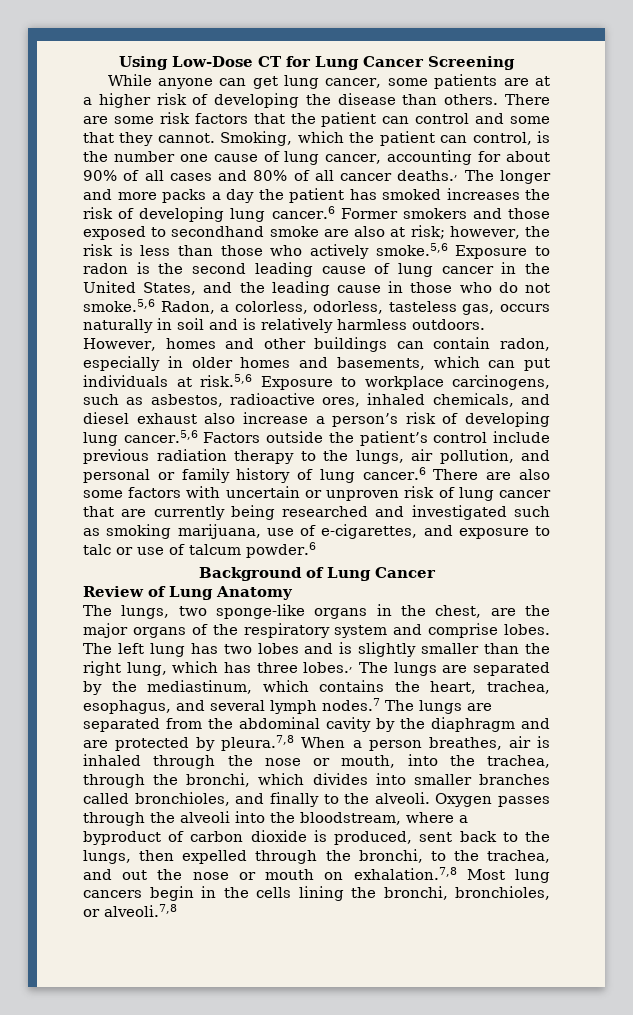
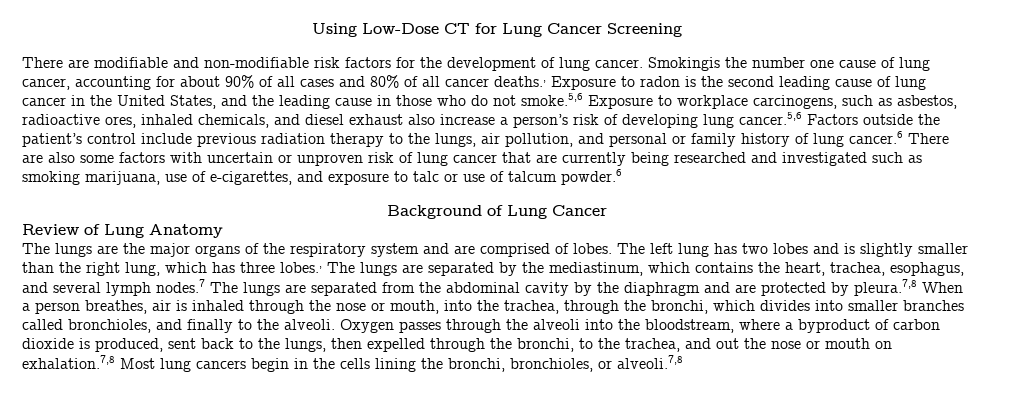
[107,74,550,89] [83,93,550,108] [83,112,550,127] [83,131,551,146] While anyone can get lung cancer, some patients are at a higher risk of developing the disease than others. There are some risk factors that the patient can control and some that they cannot. Smoking, which the patient can control, is -> [22,57,720,71] There are modifiable and non-modifiable risk factors for the development of lung cancer. Smokingis
[464,170,551,184] [83,188,550,203] [83,206,550,222] [83,225,550,240] [83,243,448,259] The longer and more packs a day the patient has smoked increases the risk of developing lung cancer.6 Former smokers and those exposed to secondhand smoke are also at risk; however, the risk is less than those who actively smoke.5,6 -> (546, 81) none
[160,301,550,315] [83,318,485,333] [83,337,550,352] [83,356,550,371] [83,374,252,387] Radon, a colorless, odorless, tasteless gas, occurs naturally in soil and is relatively harmless outdoors. However, homes and other buildings can contain radon, especially in older homes and basements, which can put individuals at risk.5,6 -> (583, 99) none
[121,604,482,619] lungs, two sponge-like organs in the chest, -> [55,243,92,257] lungs
[428,623,499,638] comprise -> [454,243,569,257] are comprised of

